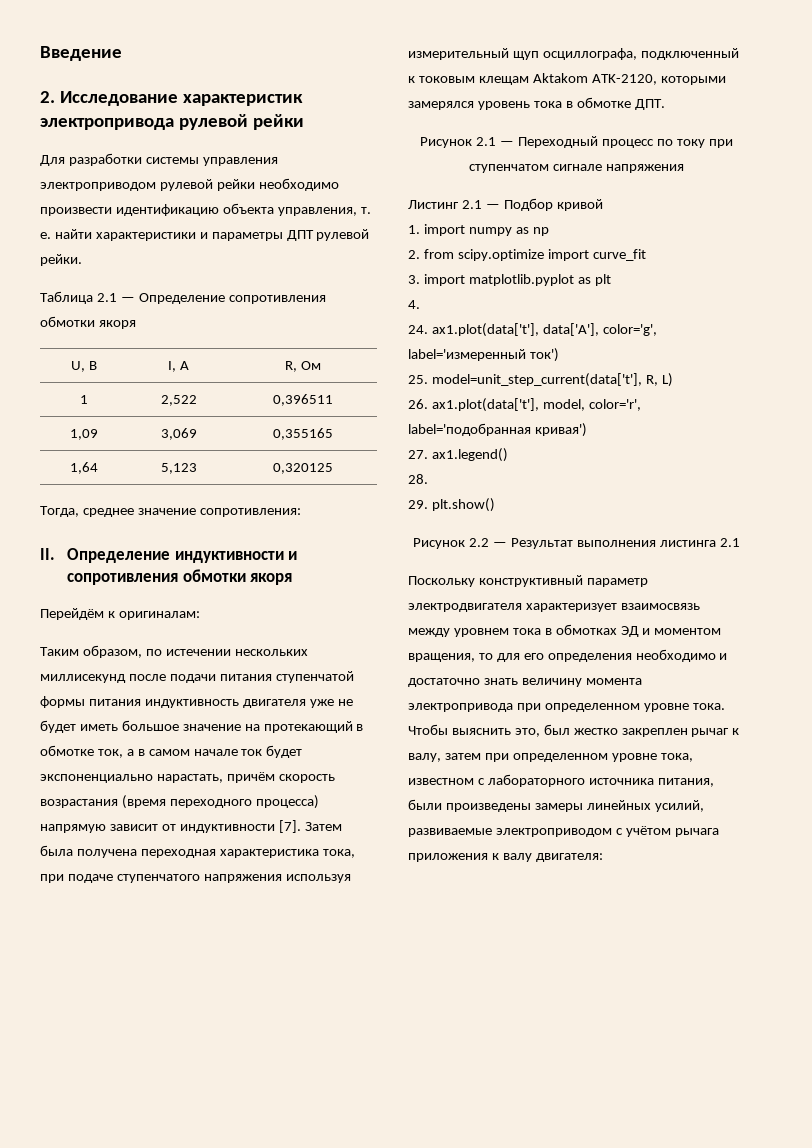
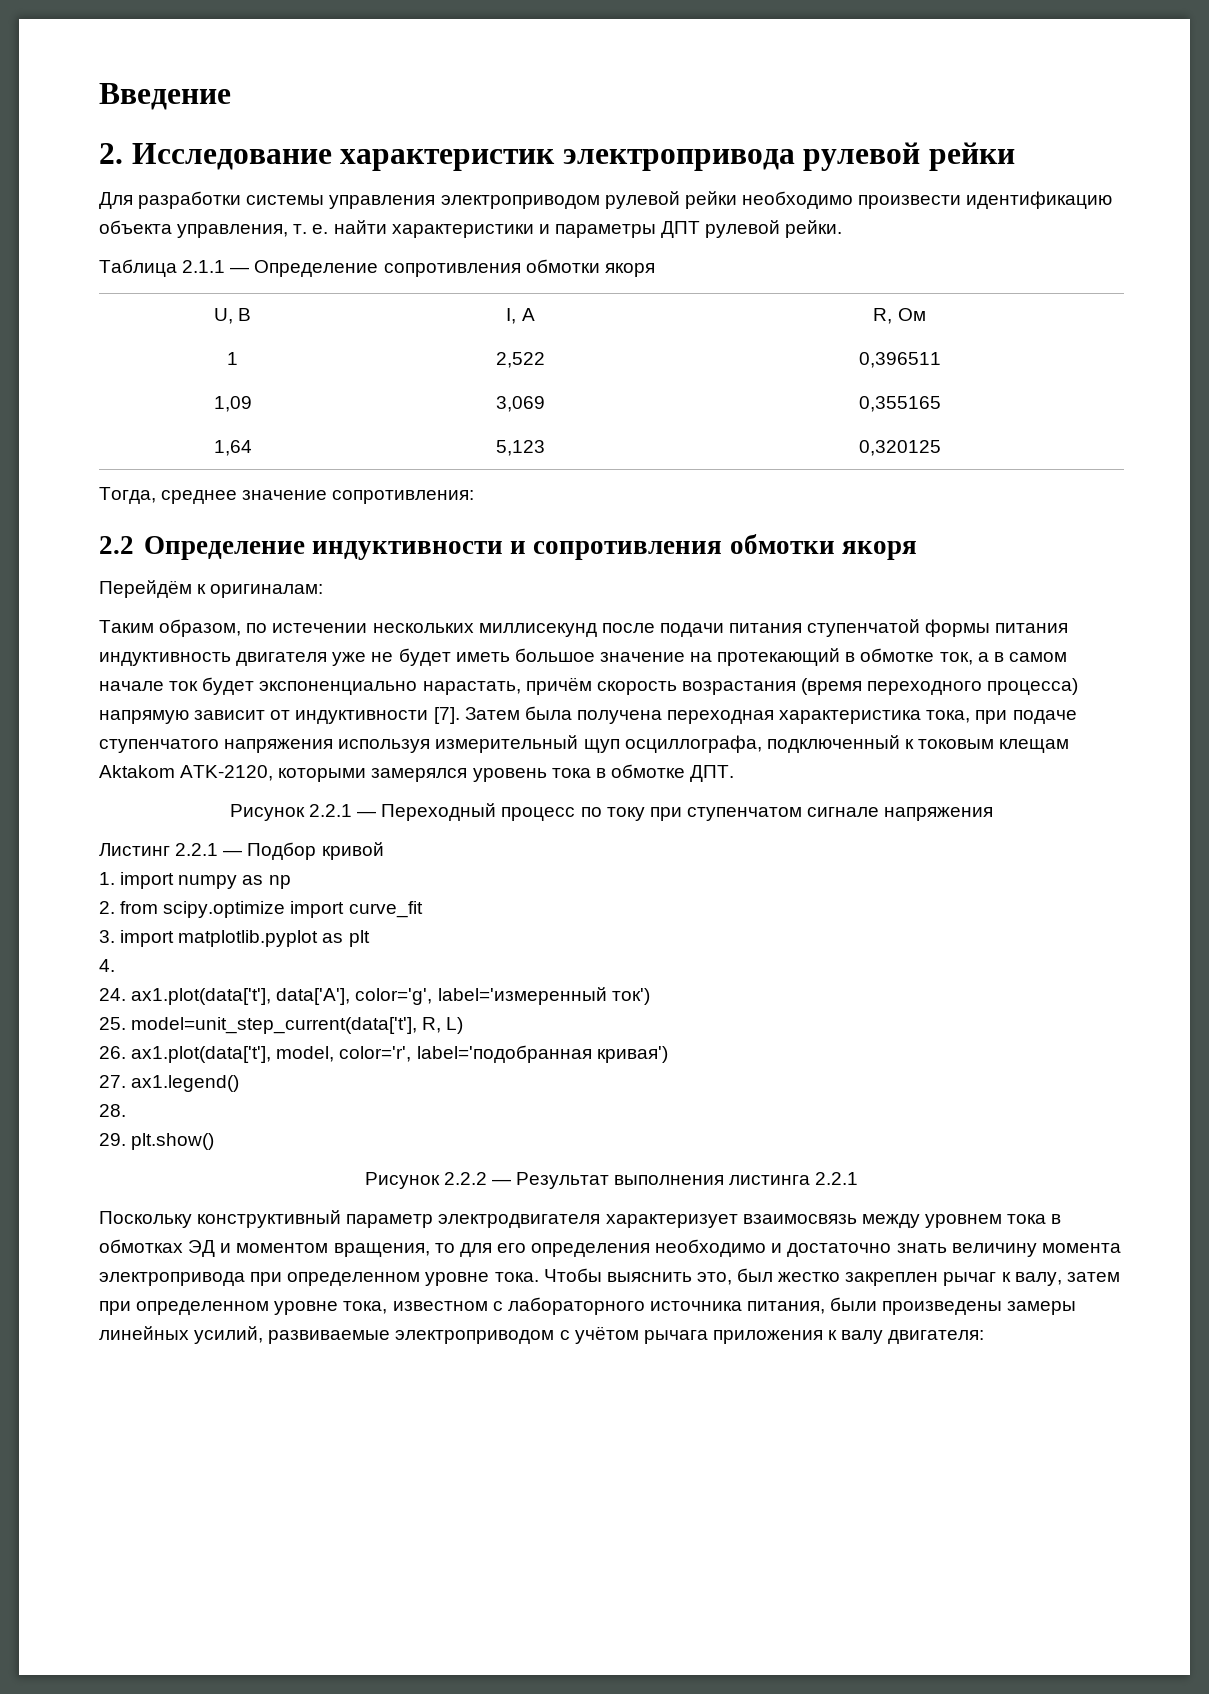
[96,293,117,302] 2.1 -> [182,260,226,273] 2.1.1
[40,548,55,560] II. -> [99,536,134,554] 2.2
[476,137,497,146] 2.1 -> [308,804,352,817] 2.2.1
[461,200,482,209] 2.1 -> [175,843,219,856] 2.2.1
[469,538,490,547] 2.2 -> [443,1172,487,1185] 2.2.2
[719,538,740,547] 2.1 -> [815,1172,859,1185] 2.2.1

